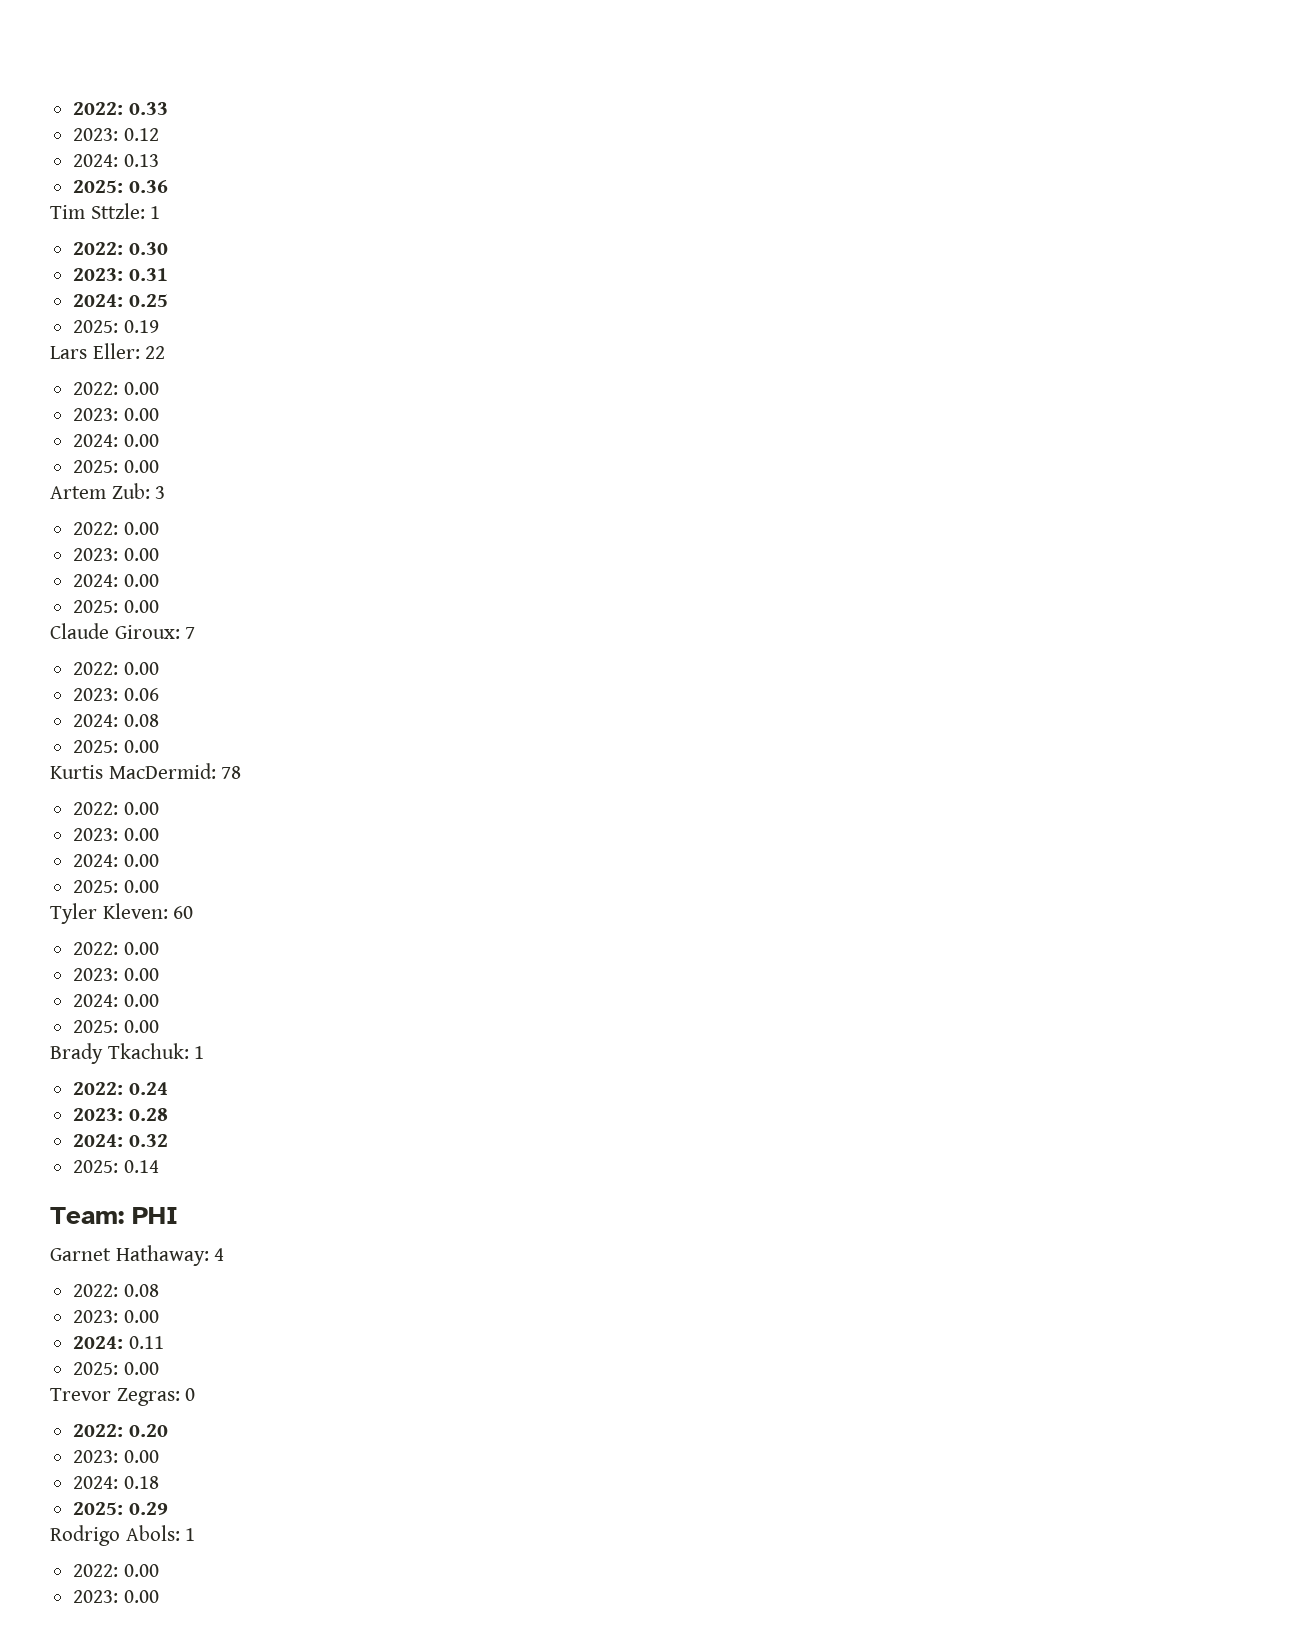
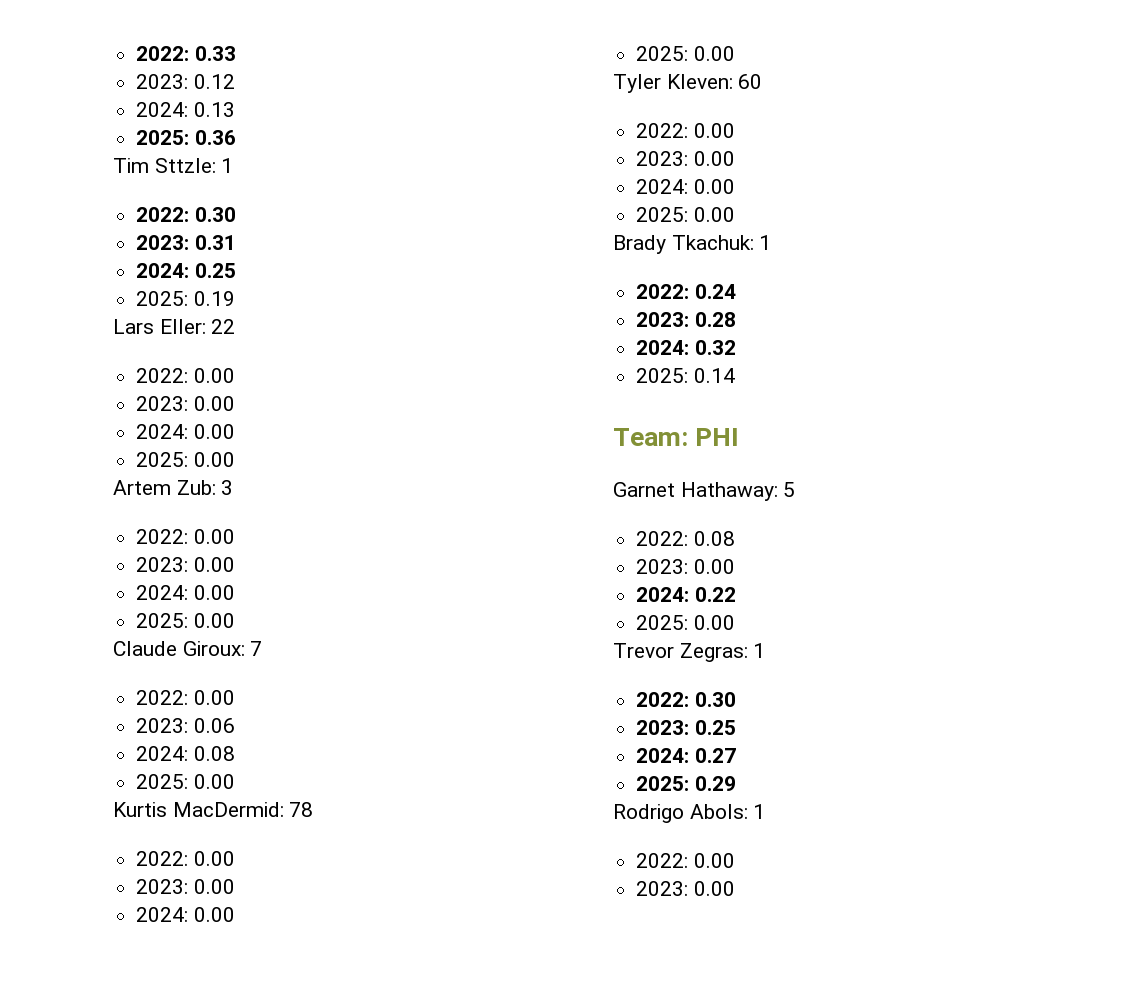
[214,1248,225,1261] 4 -> [783,482,796,497] 5
[128,1336,164,1349] 0.11 -> [694,587,736,602] 0.22
[185,1388,196,1401] [73,1424,168,1437] [73,1450,159,1463] [73,1476,159,1489] 0 // 2022: 0.20 // 2023: 0.00 // 2024: 0.18 -> [753,643,766,658] [636,692,736,707] [636,720,736,735] [636,748,736,763] 1 // 2022: 0.30 // 2023: 0.25 // 2024: 0.27

